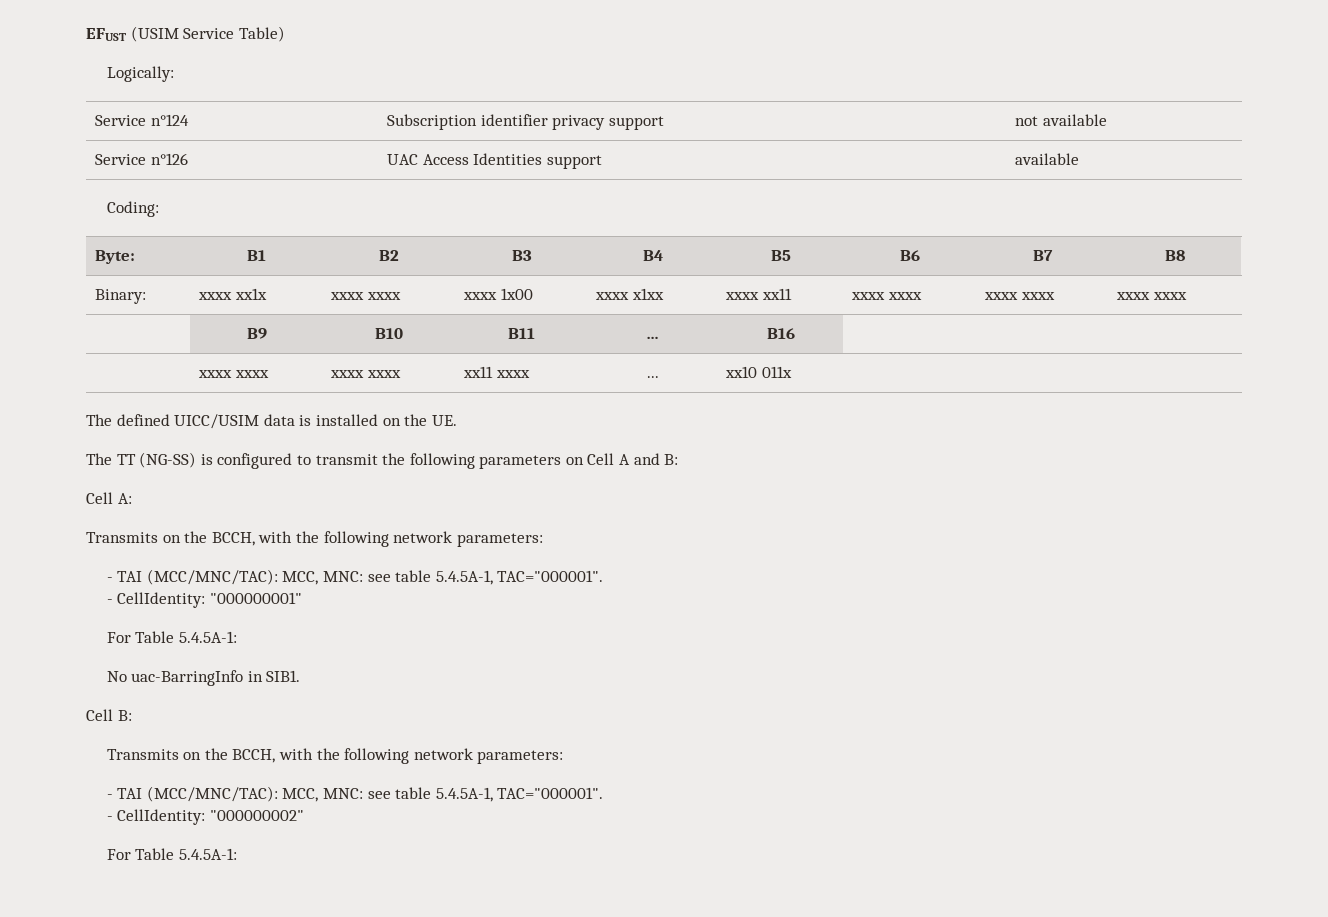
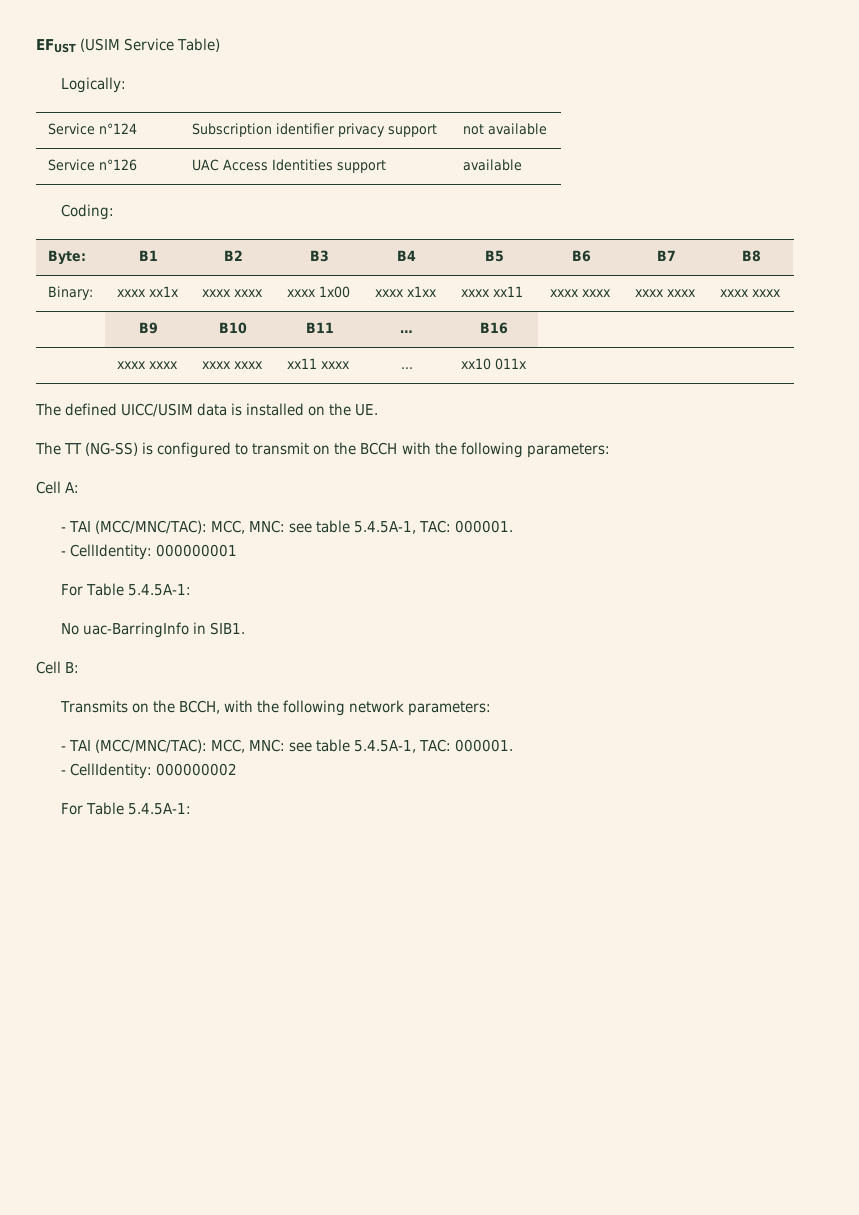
[382,453,679,469] [86,492,132,504] [86,531,543,547] [106,569,604,585] [106,592,302,608] the following parameters on Cell A and B: // Cell A: // Transmits on the BCCH, with the following network parameters: // - TAI (MCC/MNC/TAC): MCC, MNC: see table 5.4.5A-1, TAC="000001". // - CellIdentity: "000000001" -> [313,442,610,458] [36,481,80,494] [60,520,514,534] [60,544,237,560] on the BCCH with the following parameters: // Cell A: // - TAI (MCC/MNC/TAC): MCC, MNC: see table 5.4.5A-1, TAC: 000001. // - CellIdentity: 000000001
[497,787,604,799] [106,809,304,825] TAC="000001". // - CellIdentity: "000000002" -> [419,739,514,752] [60,763,237,779] TAC: 000001. // - CellIdentity: 000000002

